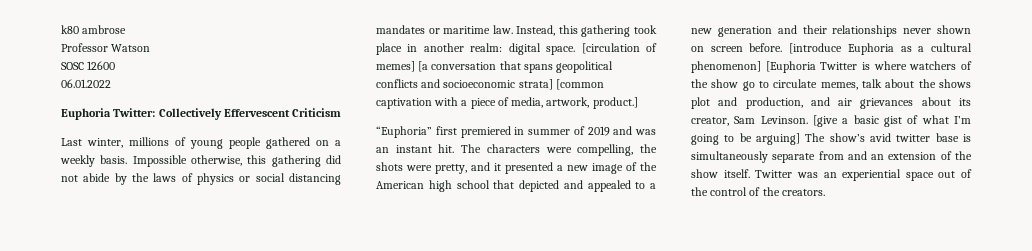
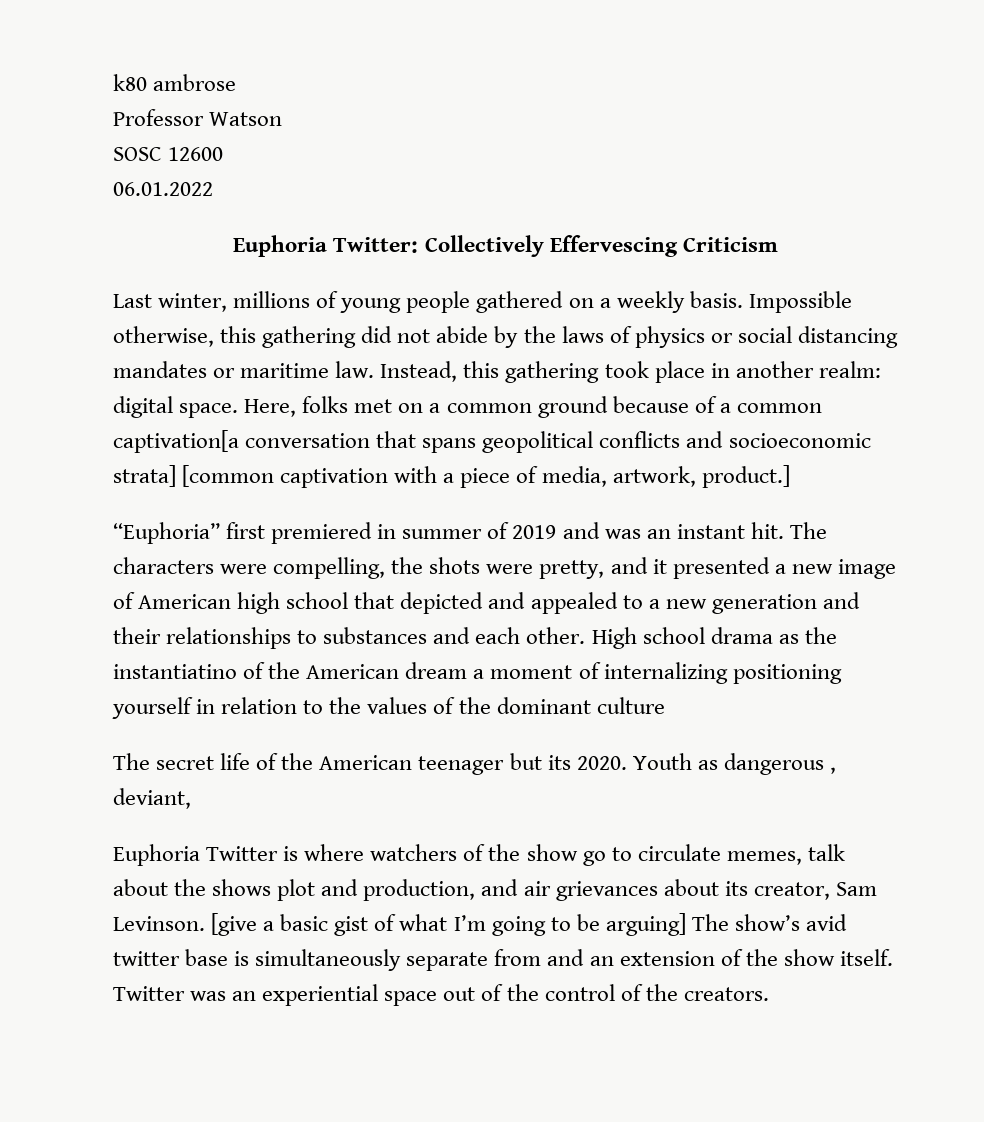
[223,109,290,117] Effervescent -> [549,235,678,257] Effervescing
[581,43,657,54] [376,61,429,72] [circulation of memes] [a -> [244,396,822,418] [113,430,239,453] Here, folks met on a common ground because of a common captivation[a
[640,162,657,171] the -> (135, 600) none
[903,25,971,34] [691,43,972,55] [691,61,816,73] never shown on screen before. [introduce Euphoria as a cultural phenomenon] [Euphoria -> [297,627,837,649] [113,662,842,684] [112,697,665,719] [113,753,836,775] [113,788,191,809] [113,844,200,866] to substances and each other. High school drama as the instantiatino of the American dream a moment of internalizing positioning yourself in relation to the values of the dominant culture // The secret life of the American teenager but its 2020. Youth as dangerous , deviant, // Euphoria

